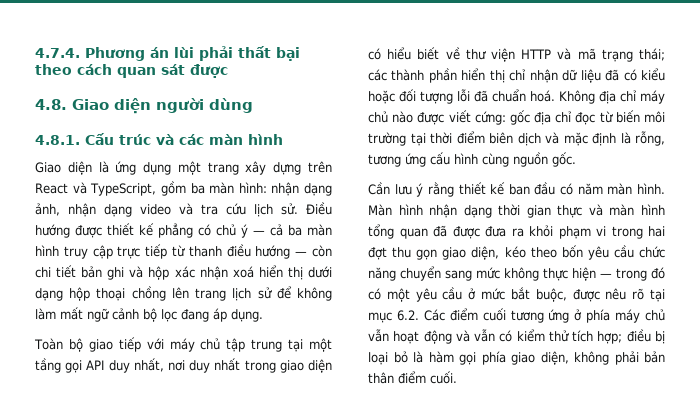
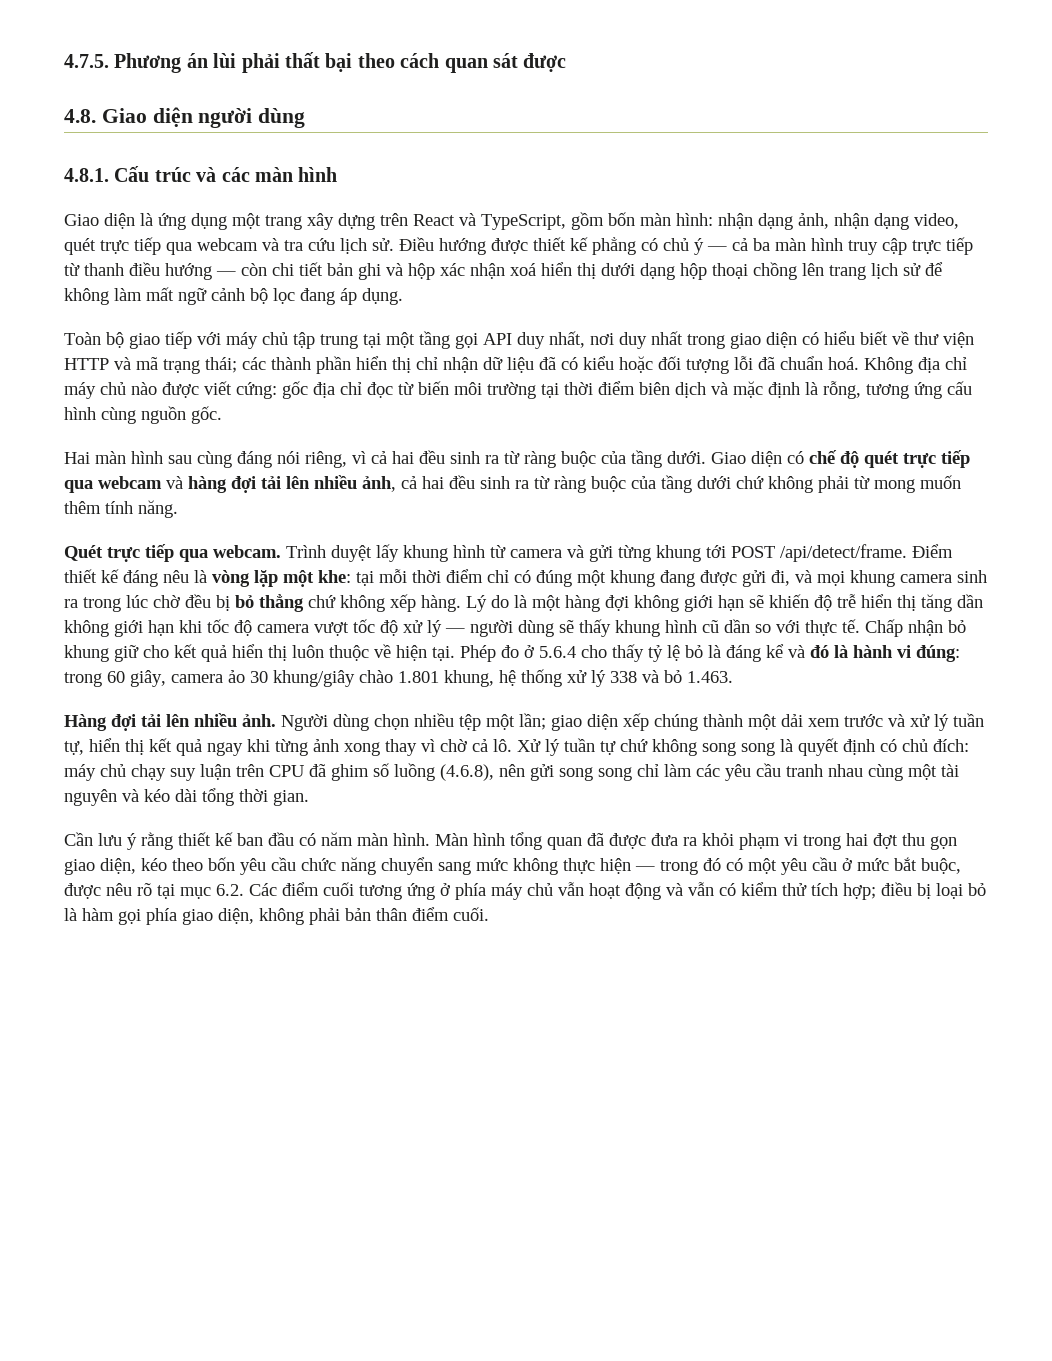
[35,48,80,58] 4.7.4. -> [64,54,109,68] 4.7.5.
[190,183,205,194] ba -> [608,212,635,226] bốn
[140,204,171,215] video -> [914,213,959,229] [64,237,258,255] video, quét trực tiếp qua webcam
(576, 159) none -> [64,450,970,468] [64,475,961,493] [64,500,178,518] [64,544,953,562] [64,569,987,587] [64,594,983,612] [64,619,966,637] [64,644,960,662] [64,669,733,687] [64,713,984,731] [64,738,969,756] [64,763,959,781] [64,788,309,806] // Hai màn hình sau cùng đáng nói riêng, vì cả hai đều sinh ra từ ràng buộc của tầng dưới. Giao diện có chế độ quét trực tiếp qua webcam và hàng đợi tải lên nhiều ảnh, cả hai đều sinh ra từ ràng buộc của tầng dưới chứ không phải từ mong muốn thêm tính năng. // Quét trực tiếp qua webcam. Trình duyệt lấy khung hình từ camera và gửi từng khung tới POST /api/detect/frame. Điểm thiết kế đáng nêu là vòng lặp một khe: tại mỗi thời điểm chỉ có đúng một khung đang được gửi đi, và mọi khung camera sinh ra trong lúc chờ đều bị bỏ thẳng chứ không xếp hàng. Lý do là một hàng đợi không giới hạn sẽ khiến độ trễ hiển thị tăng dần không giới hạn khi tốc độ camera vượt tốc độ xử lý — người dùng sẽ thấy khung hình cũ dần so với thực tế. Chấp nhận bỏ khung giữ cho kết quả hiển thị luôn thuộc về hiện tại. Phép đo ở 5.6.4 cho thấy tỷ lệ bỏ là đáng kể và đó là hành vi đúng: trong 60 giây, camera ảo 30 khung/giây chào 1.801 khung, hệ thống xử lý 338 và bỏ 1.463. // Hàng đợi tải lên nhiều ảnh. Người dùng chọn nhiều tệp một lần; giao diện xếp chúng thành một dải xem trước và xử lý tuần tự, hiển thị kết quả ngay khi từng ảnh xong thay vì chờ cả lô. Xử lý tuần tự chứ không song song là quyết định có chủ đích: máy chủ chạy suy luận trên CPU đã ghim số luồng (4.6.8), nên gửi song song chỉ làm các yêu cầu tranh nhau cùng một tài nguyên và kéo dài tổng thời gian.
[429,204,665,218] nhận dạng thời gian thực và màn hình -> (505, 839) none

